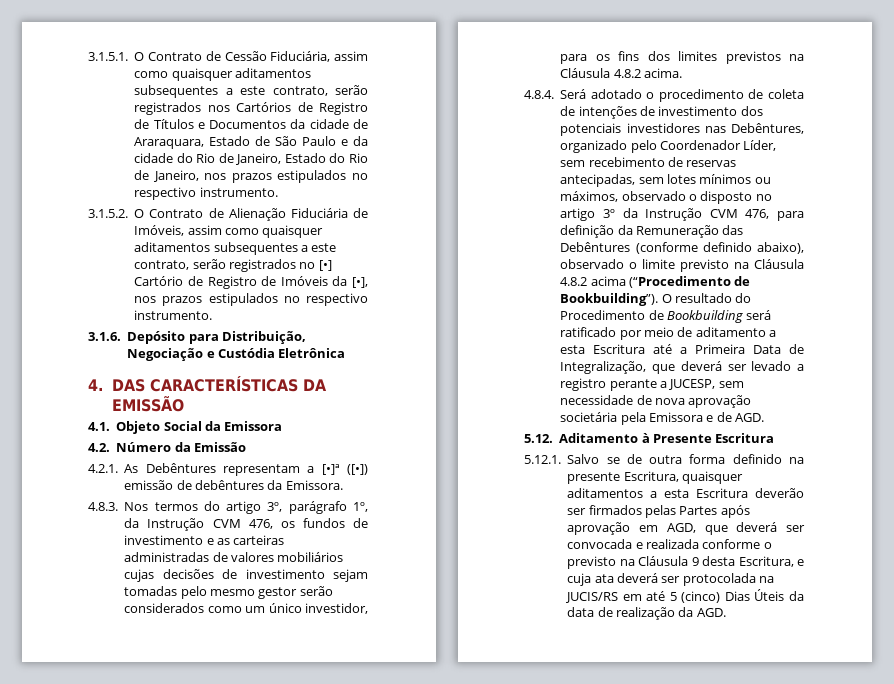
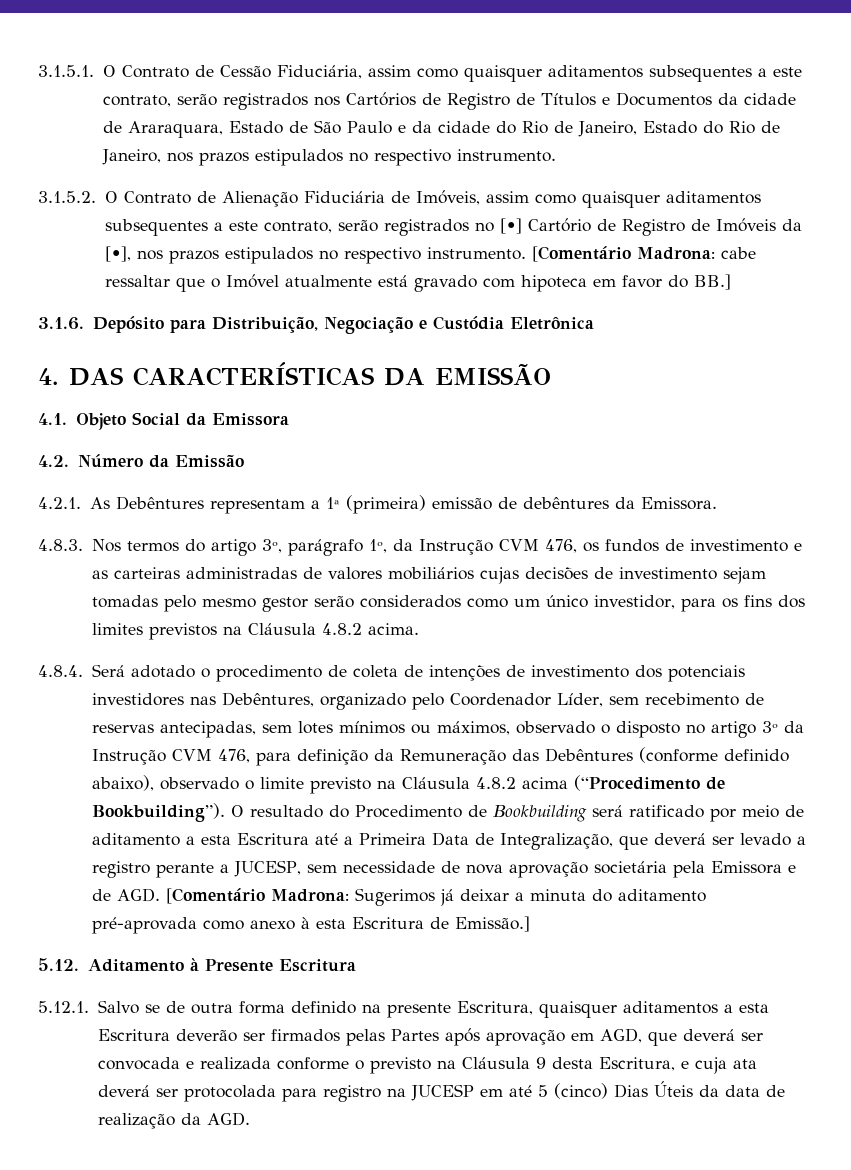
(213, 315) none -> [531,246,756,262] [104,274,731,292] [Comentário Madrona: cabe ressaltar que o Imóvel atualmente está gravado com hipoteca em favor do BB.]
[321,464,368,475] [•]ª ([•]) -> [325,495,426,514] 1ª (primeira)
(765, 417) none -> [165,888,706,906] [91,916,530,934] [Comentário Madrona: Sugerimos já deixar a minuta do aditamento pré-aprovada como anexo à esta Escritura de Emissão.]
[759,576,775,583] [565,592,619,603] na JUCIS/RS -> [281,1084,474,1102] para registro na JUCESP

